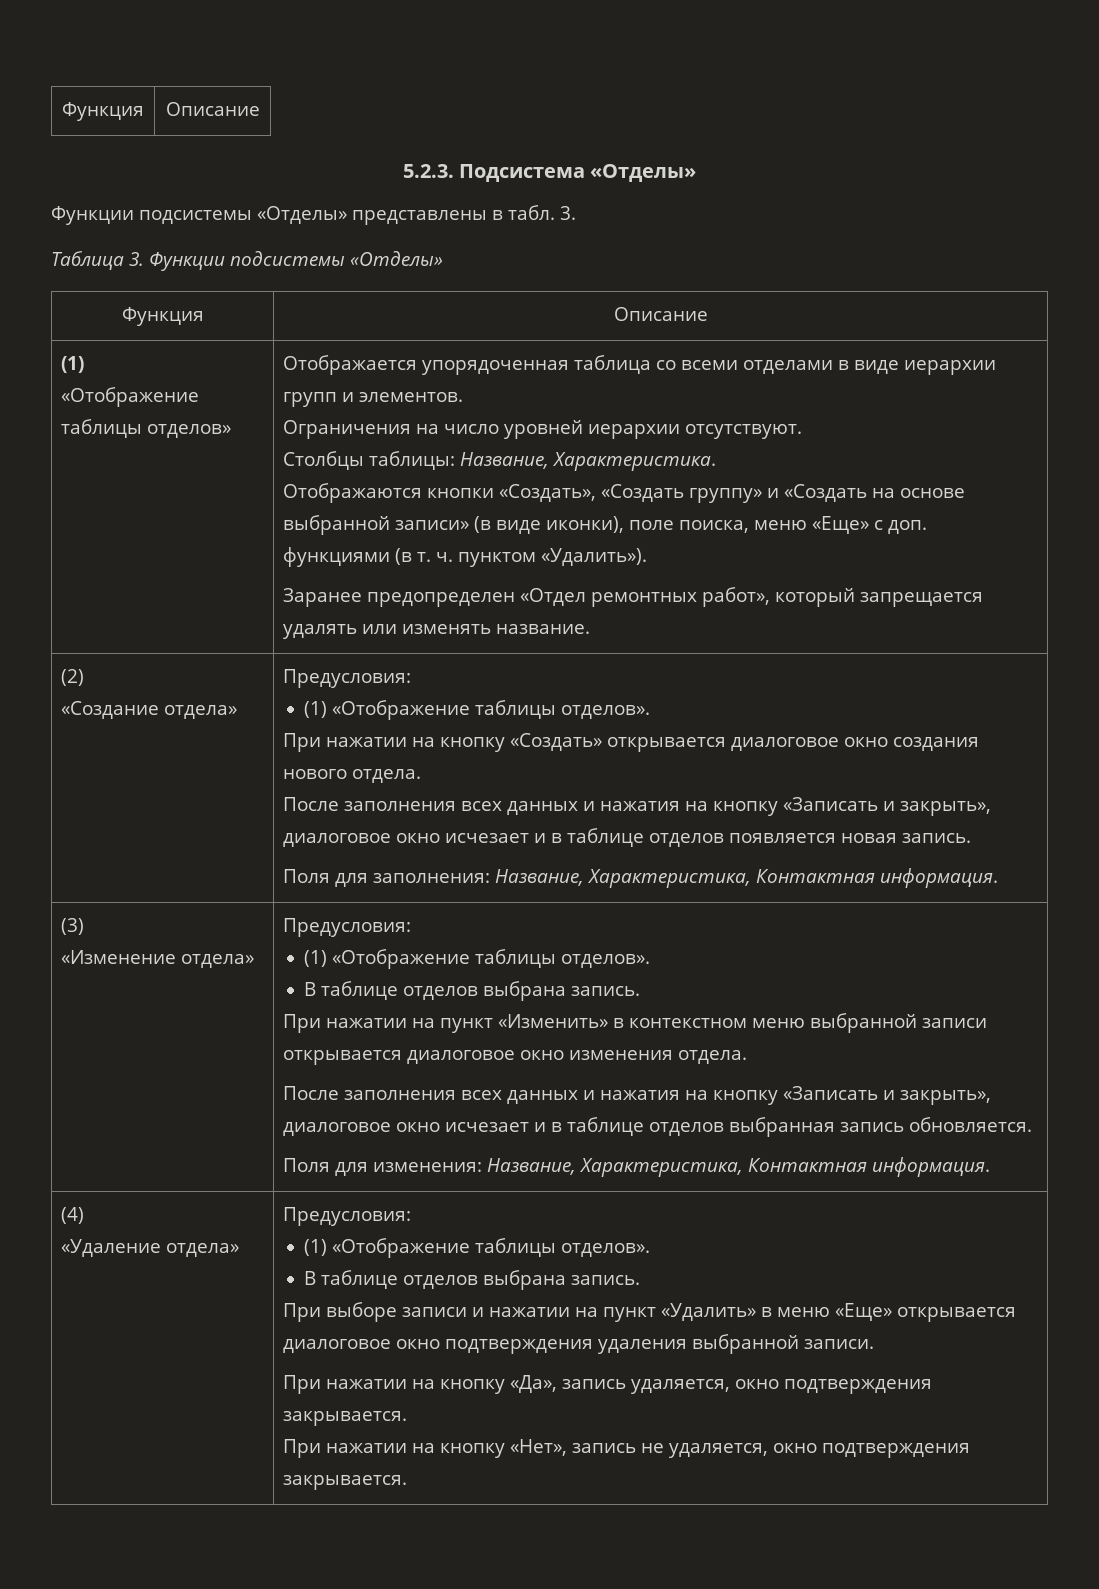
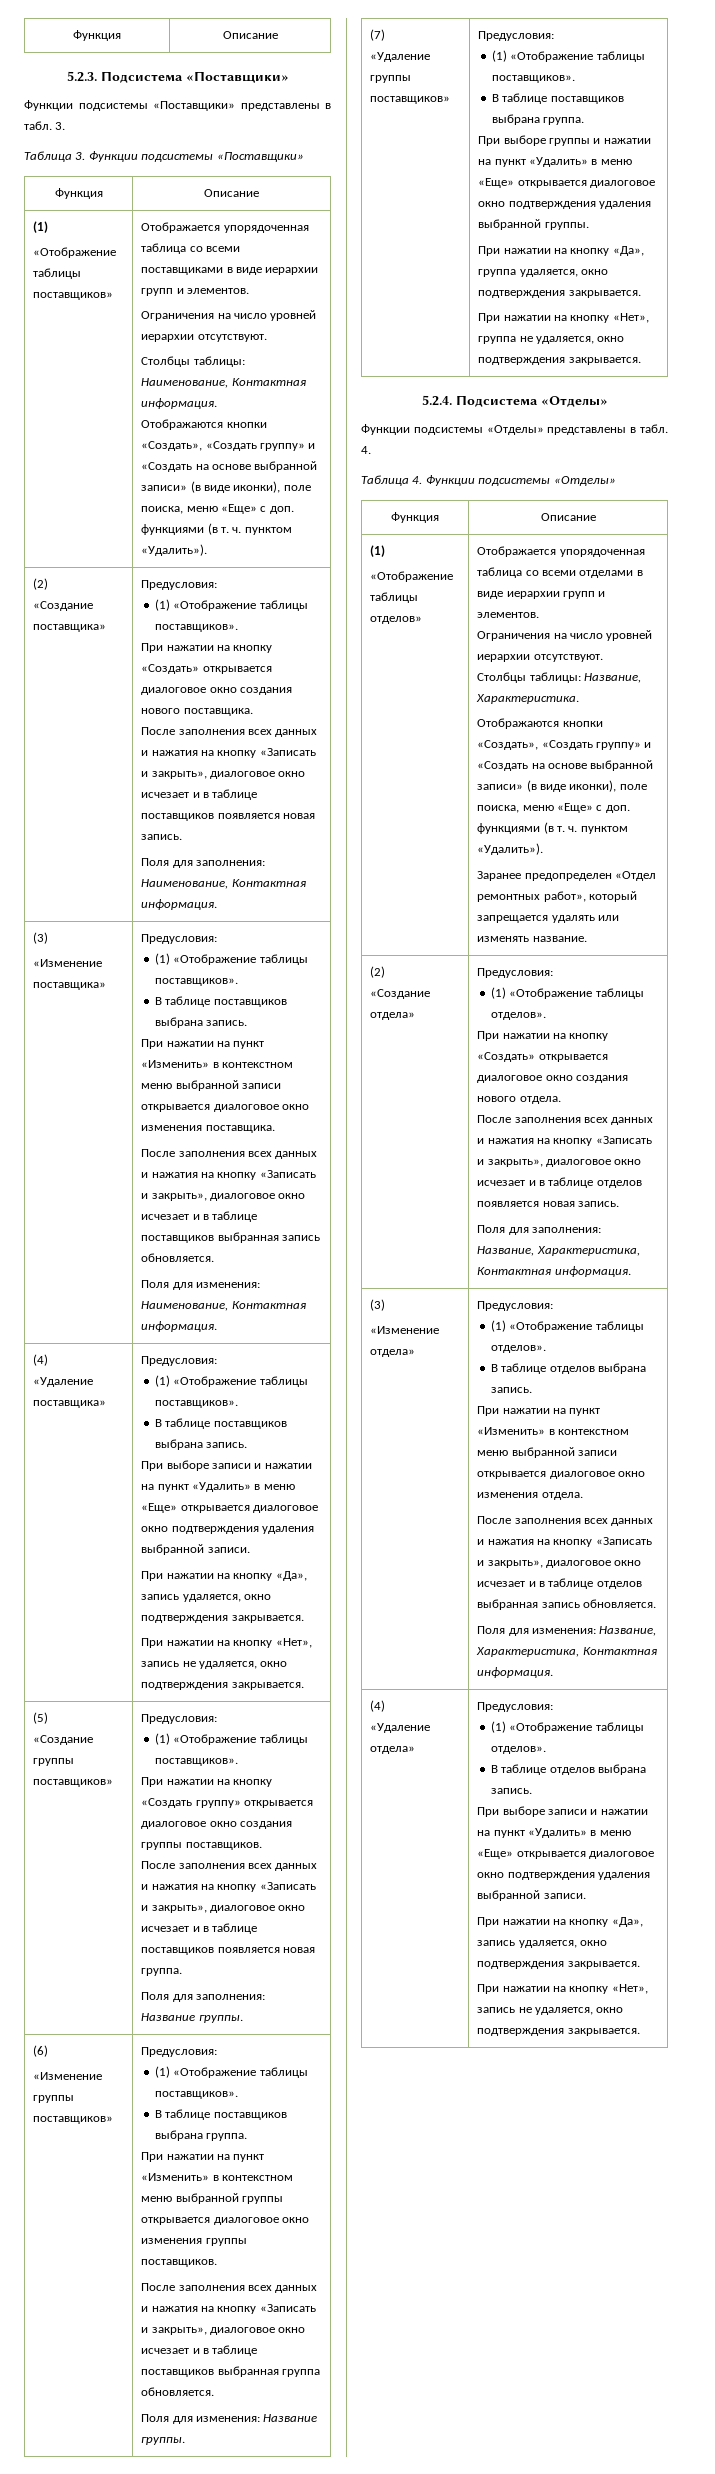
(585, 173) none -> [185,71,289,83] [24,100,331,111] [24,121,66,130] [24,151,304,162] [54,188,103,199] [204,189,259,197] [33,221,49,233] [33,247,117,258] [33,268,82,279] [33,292,114,300] [141,222,309,233] [141,243,240,254] [141,267,319,275] [141,288,249,296] [141,310,317,321] [141,334,267,342] [141,356,245,367] [141,378,306,388] [141,398,218,409] [141,419,267,430] [141,441,316,451] [141,461,318,472] [141,481,311,493] [141,504,294,514] [141,523,292,535] [141,544,208,556] [33,578,49,590] [33,601,94,611] [33,624,107,632] [141,580,218,590] [154,599,308,611] [154,624,238,632] [141,643,273,653] [141,664,272,674] [141,687,292,695] [141,708,253,716] [141,727,318,737] [141,748,316,758] [141,771,306,779] [141,789,258,800] [141,813,315,821] [141,834,183,840] [141,858,265,868] [141,879,306,889] [141,899,218,910] [33,932,49,944] [33,959,103,967] [33,982,107,990] [141,934,218,944] [154,953,308,965] [154,978,238,986] [154,996,287,1007] [154,1017,248,1028] [141,1039,265,1049] [141,1060,293,1068] [141,1080,281,1091] [141,1104,309,1112] [141,1125,275,1133] [141,1149,318,1159] [141,1170,316,1180] [141,1193,306,1201] [141,1211,258,1222] [141,1232,320,1243] [141,1253,215,1262] [141,1280,260,1290] [141,1301,306,1311] [141,1321,218,1332] [33,1354,49,1366] [33,1377,94,1387] [33,1400,107,1408] [141,1356,218,1366] [154,1375,308,1387] [154,1400,238,1408] [154,1418,287,1429] [154,1439,248,1450] [141,1460,312,1471] [141,1482,295,1492] [141,1503,318,1513] [141,1526,314,1534] [141,1544,250,1555] [141,1571,307,1581] [141,1594,271,1602] [141,1615,304,1623] [141,1638,312,1648] [141,1661,288,1669] [141,1682,304,1690] [33,1712,49,1724] [33,1735,94,1745] [33,1758,75,1766] [33,1779,114,1787] [141,1714,218,1724] [154,1733,308,1745] [154,1758,238,1766] [141,1777,273,1787] [141,1798,313,1808] [141,1821,292,1829] [141,1842,262,1850] [141,1861,318,1871] [141,1882,316,1892] [141,1905,306,1913] [141,1923,258,1934] [141,1947,315,1955] [141,1968,183,1976] [141,1992,265,2002] [141,2013,243,2023] [33,2045,49,2057] [33,2072,103,2080] [33,2095,75,2103] [33,2116,114,2124] [141,2047,218,2057] [154,2066,308,2078] [154,2091,238,2099] [154,2109,287,2120] [154,2130,248,2141] [141,2152,265,2162] [141,2173,293,2181] [141,2193,283,2204] [141,2217,309,2225] [141,2238,247,2246] [141,2259,218,2267] [141,2283,318,2293] [141,2304,316,2314] [141,2327,306,2335] [141,2345,258,2356] [141,2366,320,2377] [141,2387,215,2396] [141,2414,318,2424] [141,2437,186,2445] [370,29,386,41] [370,52,431,62] [370,75,412,83] [370,96,451,104] [478,31,555,41] [491,50,645,62] [491,75,575,83] [491,93,624,104] [491,114,585,125] [478,135,651,146] [478,157,632,167] [478,178,655,188] [478,201,651,209] [478,219,589,230] [478,246,644,256] [478,269,608,277] [478,290,641,298] [478,313,649,323] [478,336,625,344] [478,357,641,365] [421,395,538,407] «Поставщики» // Функции подсистемы «Поставщики» представлены в табл. 3. // Таблица 3. Функции подсистемы «Поставщики» // Функция | Описание // (1) // «Отображение таблицы поставщиков» | Отображается упорядоченная таблица со всеми поставщиками в виде иерархии групп и элементов. // Ограничения на число уровней иерархии отсутствуют. // Столбцы таблицы: Наименование, Контактная информация. // Отображаются кнопки «Создать», «Создать группу» и «Создать на основе выбранной записи» (в виде иконки), поле поиска, меню «Еще» с доп. функциями (в т. ч. пунктом «Удалить»). // (2) // «Создание поставщика» | Предусловия: // (1) «Отображение таблицы поставщиков». // При нажатии на кнопку «Создать» открывается диалоговое окно создания нового поставщика. // После заполнения всех данных и нажатия на кнопку «Записать и закрыть», диалоговое окно исчезает и в таблице поставщиков появляется новая запись. // Поля для заполнения: Наименование, Контактная информация. // (3) // «Изменение поставщика» | Предусловия: // (1) «Отображение таблицы поставщиков». // В таблице поставщиков выбрана запись. // При нажатии на пункт «Изменить» в контекстном меню выбранной записи открывается диалоговое окно изменения поставщика. // После заполнения всех данных и нажатия на кнопку «Записать и закрыть», диалоговое окно исчезает и в таблице поставщиков выбранная запись обновляется. // Поля для изменения: Наименование, Контактная информация. // (4) // «Удаление поставщика» | Предусловия: // (1) «Отображение таблицы поставщиков». // В таблице поставщиков выбрана запись. // При выборе записи и нажатии на пункт «Удалить» в меню «Еще» открывается диалоговое окно подтверждения удаления выбранной записи. // При нажатии на кнопку «Да», запись удаляется, окно подтверждения закрывается. // При нажатии на кнопку «Нет», запись не удаляется, окно подтверждения закрывается. // (5) // «Создание группы поставщиков» | Предусловия: // (1) «Отображение таблицы поставщиков». // При нажатии на кнопку «Создать группу» открывается диалоговое окно создания группы поставщиков. // После заполнения всех данных и нажатия на кнопку «Записать и закрыть», диалоговое окно исчезает и в таблице поставщиков появляется новая группа. // Поля для заполнения: Название группы. // (6) // «Изменение группы поставщиков» | Предусловия: // (1) «Отображение таблицы поставщиков». // В таблице поставщиков выбрана группа. // При нажатии на пункт «Изменить» в контекстном меню выбранной группы открывается диалоговое окно изменения группы поставщиков. // После заполнения всех данных и нажатия на кнопку «Записать и закрыть», диалоговое окно исчезает и в таблице поставщиков выбранная группа обновляется. // Поля для изменения: Название группы. // (7) // «Удаление группы поставщиков» | Предусловия: // (1) «Отображение таблицы поставщиков». // В таблице поставщиков выбрана группа. // При выборе группы и нажатии на пункт «Удалить» в меню «Еще» открывается диалоговое окно подтверждения удаления выбранной группы. // При нажатии на кнопку «Да», группа удаляется, окно подтверждения закрывается. // При нажатии на кнопку «Нет», группа не удаляется, окно подтверждения закрывается. // 5.2.4. Подсистема
[560,206,576,220] [51,251,144,270] 3. // Таблица 3. -> [361,446,371,454] [361,475,423,486] 4. // Таблица 4.

